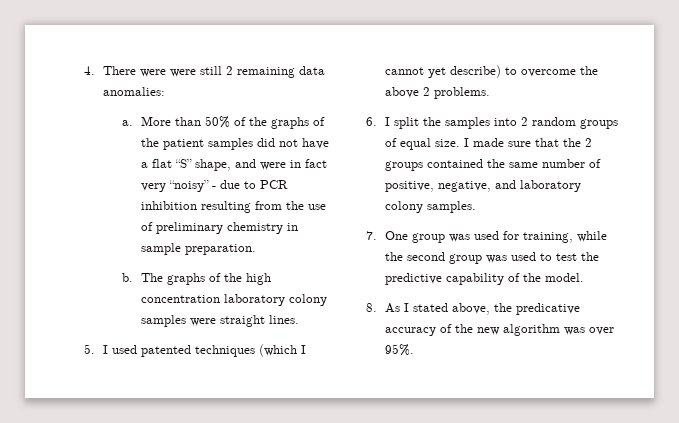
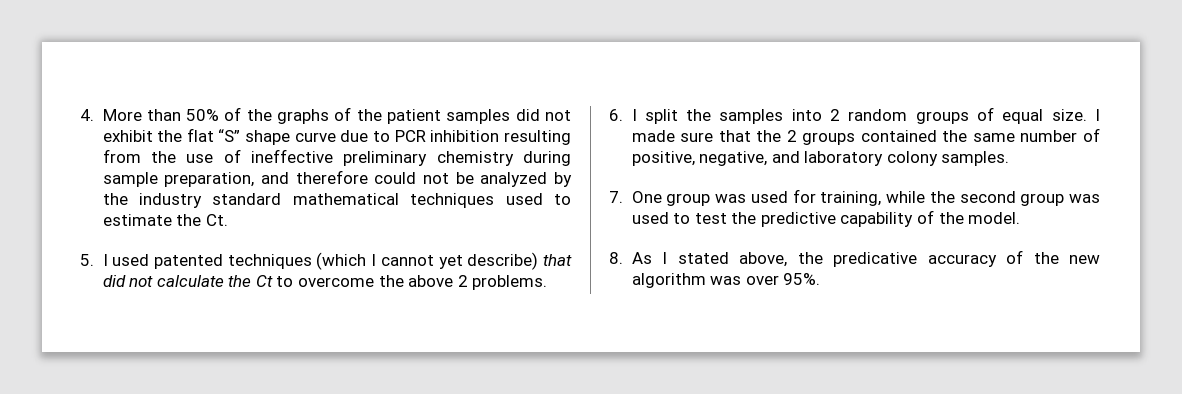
[102,66,325,78] [102,87,165,96] [121,120,133,126] There were were still 2 remaining data anomalies: // a. -> (94, 115) none
[301,138,329,149] [140,159,327,171] [140,180,216,192] have a flat “S” shape, and were in fact very “noisy” - -> [102,128,336,145] exhibit the flat “S” shape curve
(153, 226) none -> [250,149,333,163] ineffective
[286,223,298,231] [140,243,256,255] [121,273,271,285] [140,294,327,306] [140,315,299,327] in sample preparation. // b. The graphs of the high concentration laboratory colony samples were straight lines. -> [523,151,571,166] [102,170,572,187] [102,193,571,208] [102,214,228,226] during sample preparation, and therefore could not be analyzed by the industry standard mathematical techniques used to estimate the Ct.
(501, 71) none -> [543,254,572,266] [102,275,273,287] that did not calculate the Ct

